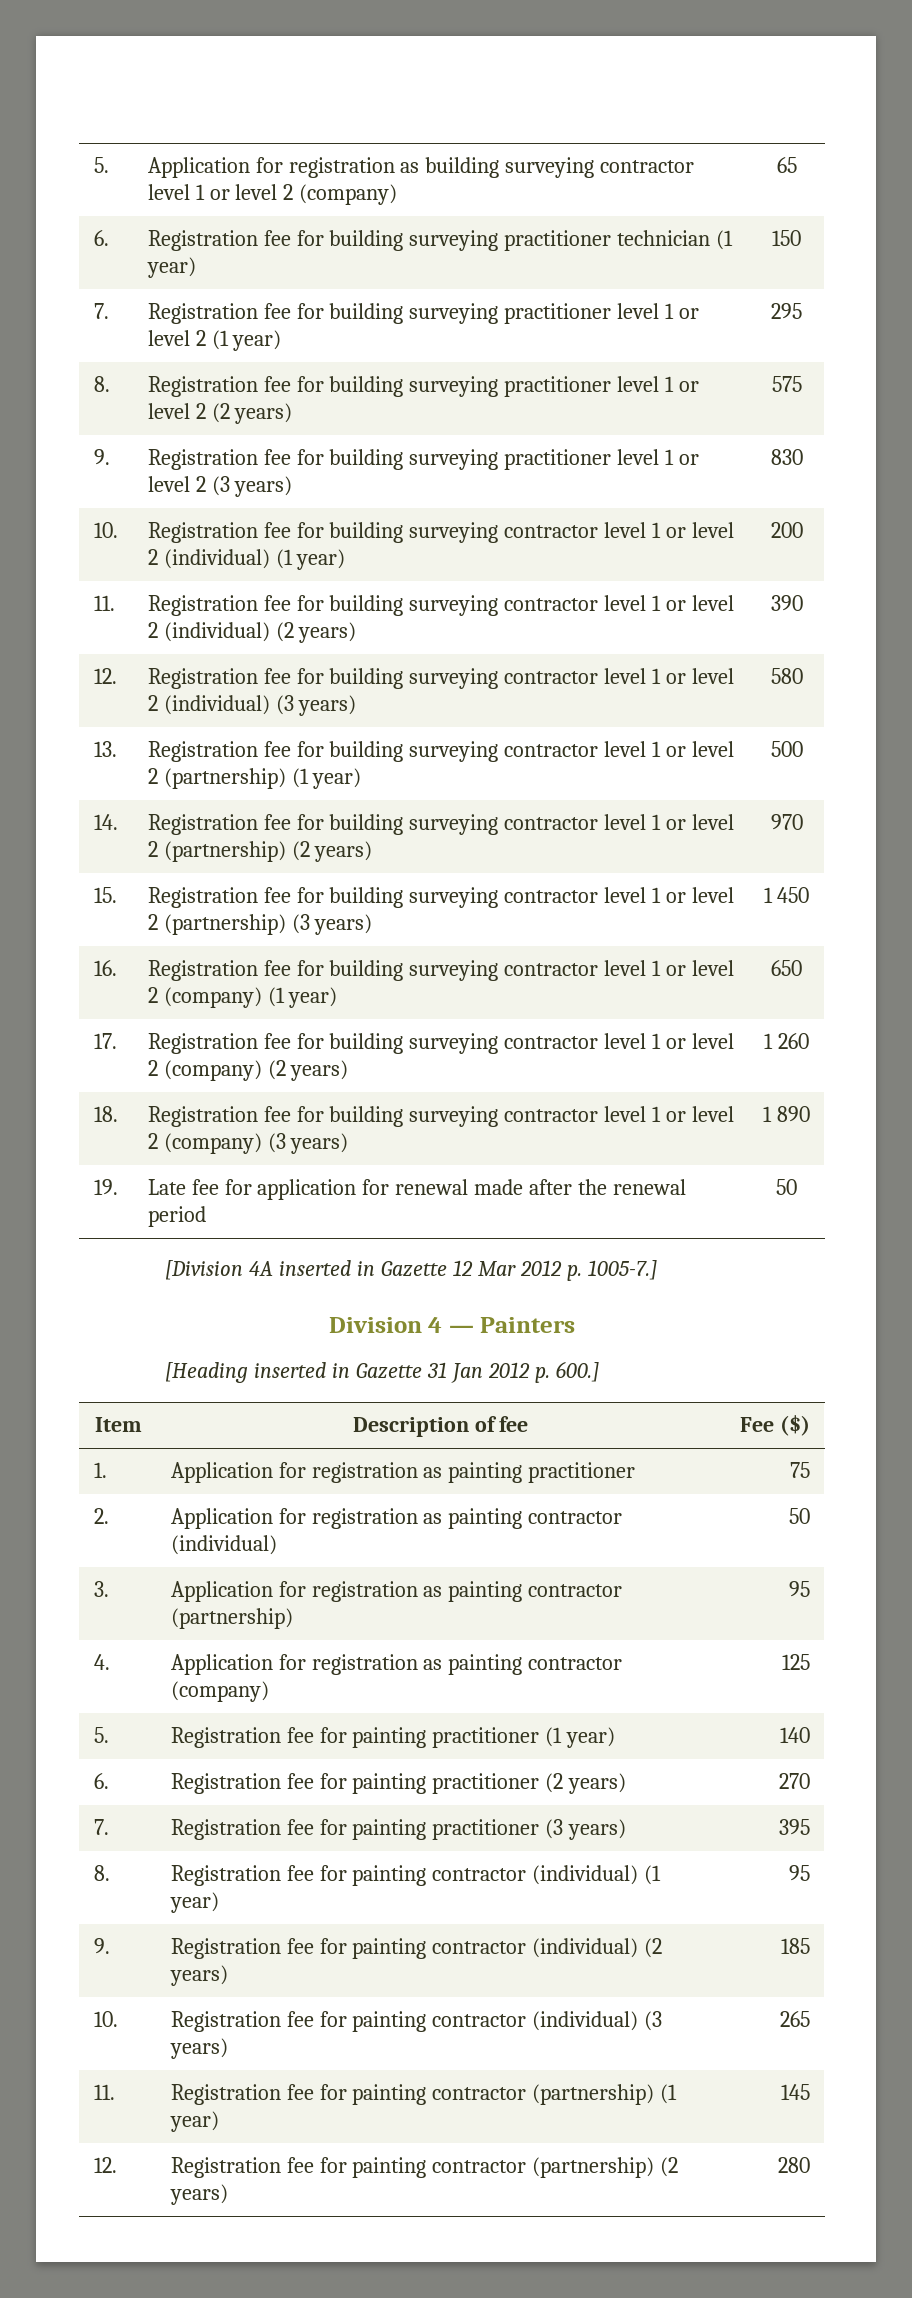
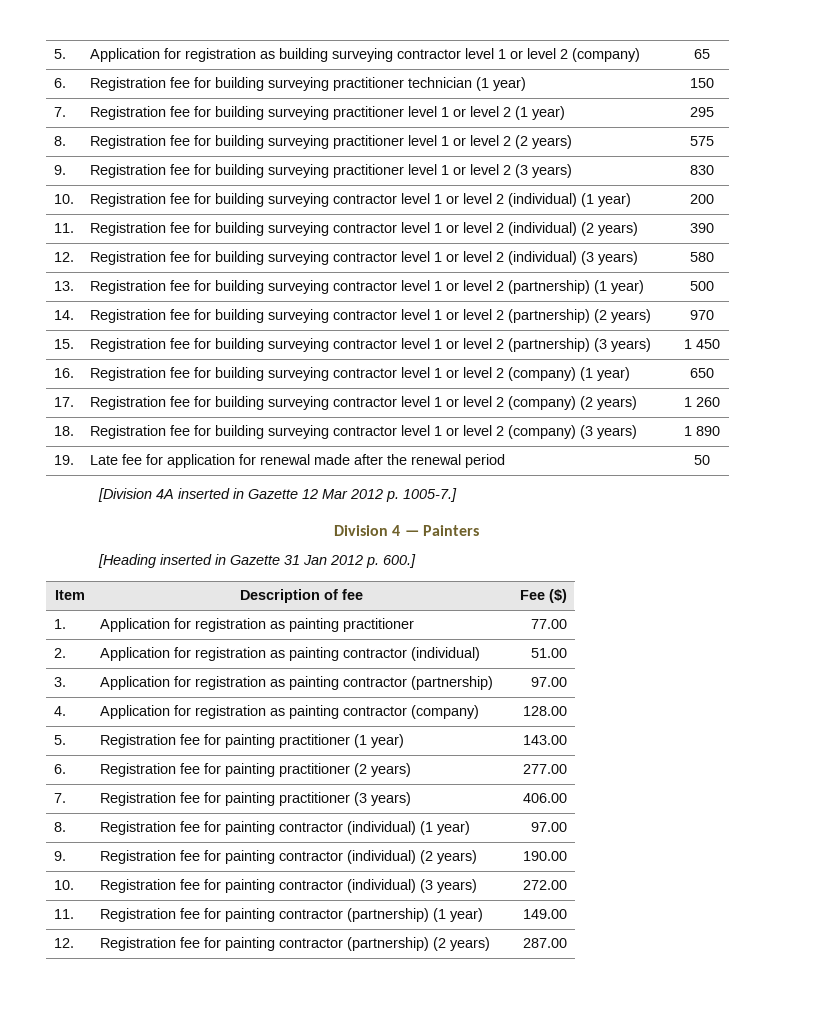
[790,1462,811,1478] 75 -> [531,619,568,629] 77.00
[789,1508,811,1524] 50 -> [531,648,568,658] 51.00
[789,1581,811,1597] 95 -> [531,677,568,687] 97.00
[782,1654,811,1670] 125 -> [523,706,568,716] 128.00
[780,1727,811,1743] 140 -> [523,735,568,745] 143.00
[779,1773,811,1789] 270 -> [523,764,568,774] 277.00
[779,1819,811,1835] 395 -> [523,793,568,803] 406.00
[789,1865,811,1881] 95 -> [531,822,568,832] 97.00
[781,1938,811,1954] 185 -> [523,851,568,861] 190.00
[780,2011,811,2027] 265 -> [523,880,568,890] 272.00
[781,2084,811,2100] 145 -> [523,909,568,919] 149.00
[778,2157,811,2173] 280 -> [523,938,568,948] 287.00

